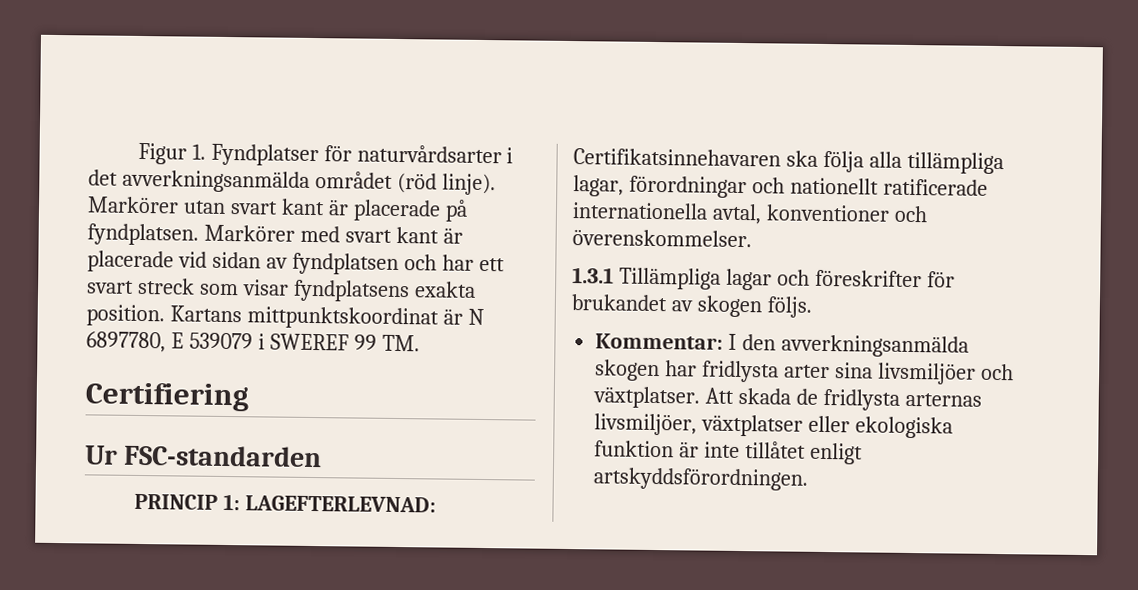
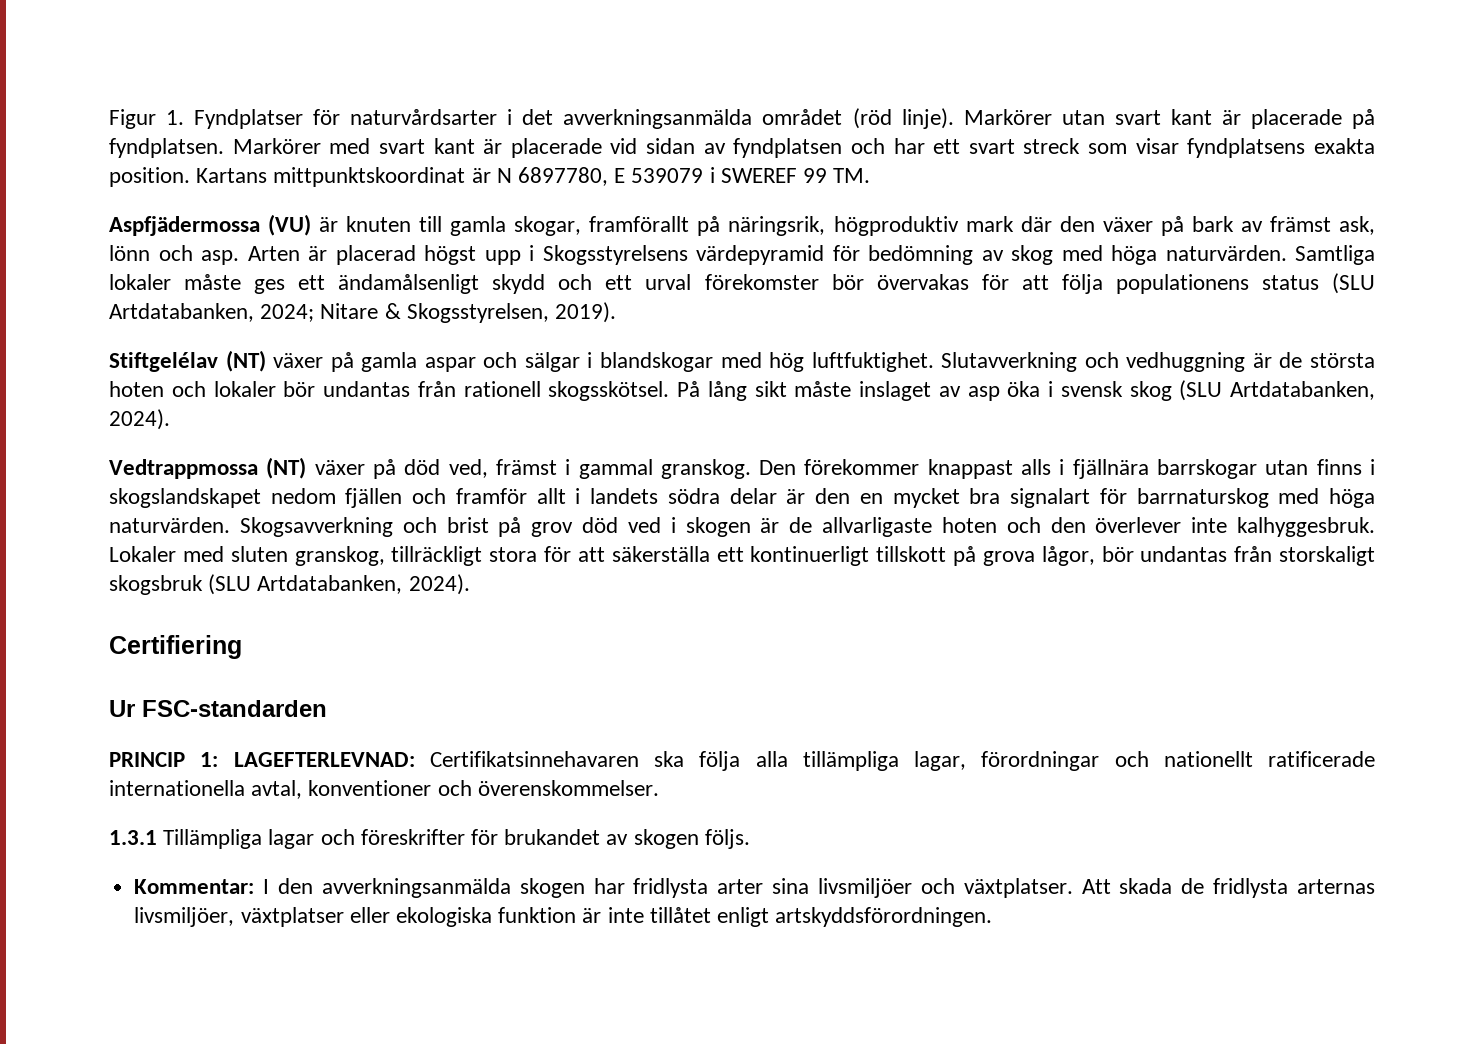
(420, 343) none -> [109,214,1375,236] [109,245,1375,265] [109,273,1375,294] [109,302,617,323] [109,350,1376,372] [109,380,1375,401] [109,409,170,430] [109,457,1375,479] [109,488,1375,508] [109,517,1375,537] [109,546,1375,566] [109,574,470,595] // Aspfjädermossa (VU) är knuten till gamla skogar, framförallt på näringsrik, högproduktiv mark där den växer på bark av främst ask, lönn och asp. Arten är placerad högst upp i Skogsstyrelsens värdepyramid för bedömning av skog med höga naturvärden. Samtliga lokaler måste ges ett ändamålsenligt skydd och ett urval förekomster bör övervakas för att följa populationens status (SLU Artdatabanken, 2024; Nitare & Skogsstyrelsen, 2019). // Stiftgelélav (NT) växer på gamla aspar och sälgar i blandskogar med hög luftfuktighet. Slutavverkning och vedhuggning är de största hoten och lokaler bör undantas från rationell skogsskötsel. På lång sikt måste inslaget av asp öka i svensk skog (SLU Artdatabanken, 2024). // Vedtrappmossa (NT) växer på död ved, främst i gammal granskog. Den förekommer knappast alls i fjällnära barrskogar utan finns i skogslandskapet nedom fjällen och framför allt i landets södra delar är den en mycket bra signalart för barrnaturskog med höga naturvärden. Skogsavverkning och brist på grov död ved i skogen är de allvarligaste hoten och den överlever inte kalhyggesbruk. Lokaler med sluten granskog, tillräckligt stora för att säkerställa ett kontinuerligt tillskott på grova lågor, bör undantas från storskaligt skogsbruk (SLU Artdatabanken, 2024).

